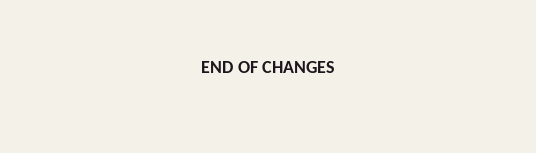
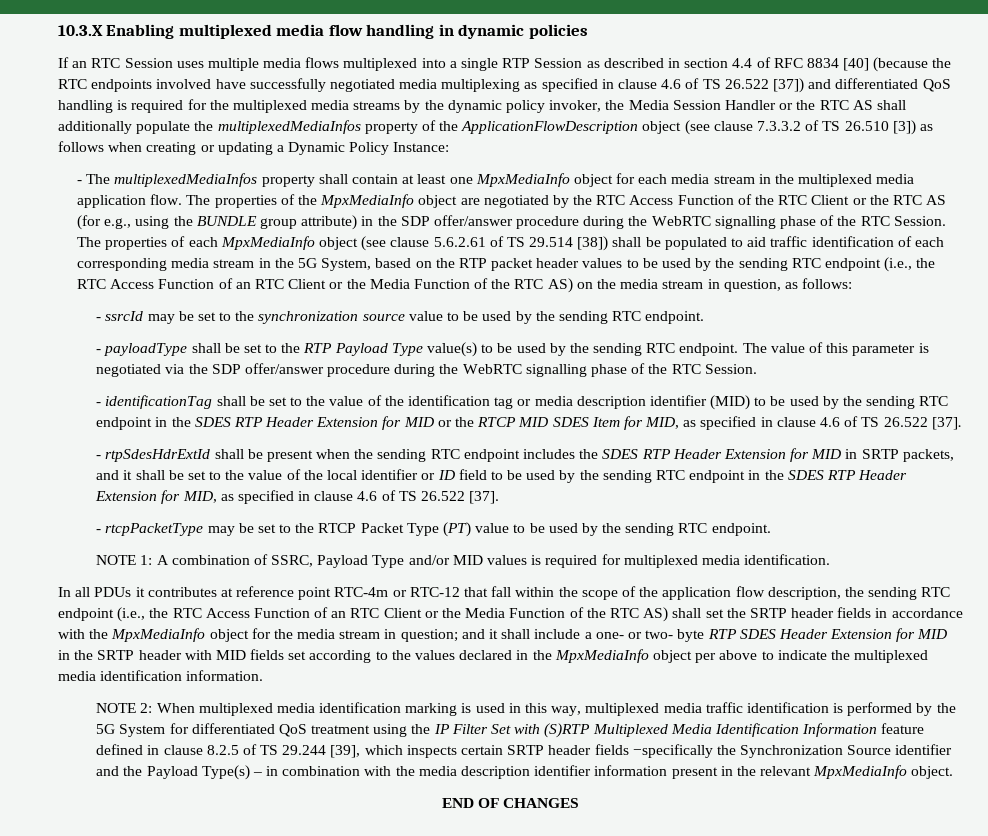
(200, 67) none -> [58,24,588,39] [58,57,952,72] [58,78,951,93] [58,99,906,113] [58,120,933,135] [58,141,450,155] [77,173,915,187] [77,194,947,208] [77,215,946,230] [77,236,944,251] [77,257,936,272] [77,278,853,293] [96,311,705,324] [96,342,929,357] [96,363,757,377] [96,395,949,410] [96,416,962,430] [96,448,954,462] [96,469,908,483] [95,490,500,504] [96,522,771,537] [96,554,831,568] [58,586,951,600] [58,607,963,622] [58,628,948,642] [58,649,929,663] [58,670,264,681] [96,702,956,716] [96,723,925,738] [96,744,953,758] [96,765,954,780] 10.3.X Enabling multiplexed media flow handling in dynamic policies // If an RTC Session uses multiple media flows multiplexed into a single RTP Session as described in section 4.4 of RFC 8834 [40] (because the RTC endpoints involved have successfully negotiated media multiplexing as specified in clause 4.6 of TS 26.522 [37]) and differentiated QoS handling is required for the multiplexed media streams by the dynamic policy invoker, the Media Session Handler or the RTC AS shall additionally populate the multiplexedMediaInfos property of the ApplicationFlowDescription object (see clause 7.3.3.2 of TS 26.510 [3]) as follows when creating or updating a Dynamic Policy Instance: // - The multiplexedMediaInfos property shall contain at least one MpxMediaInfo object for each media stream in the multiplexed media application flow. The properties of the MpxMediaInfo object are negotiated by the RTC Access Function of the RTC Client or the RTC AS (for e.g., using the BUNDLE group attribute) in the SDP offer/answer procedure during the WebRTC signalling phase of the RTC Session. The properties of each MpxMediaInfo object (see clause 5.6.2.61 of TS 29.514 [38]) shall be populated to aid traffic identification of each corresponding media stream in the 5G System, based on the RTP packet header values to be used by the sending RTC endpoint (i.e., the RTC Access Function of an RTC Client or the Media Function of the RTC AS) on the media stream in question, as follows: // - ssrcId may be set to the synchronization source value to be used by the sending RTC endpoint. // - payloadType shall be set to the RTP Payload Type value(s) to be used by the sending RTC endpoint. The value of this parameter is negotiated via the SDP offer/answer procedure during the WebRTC signalling phase of the RTC Session. // - identificationTag shall be set to the value of the identification tag or media description identifier (MID) to be used by the sending RTC endpoint in the SDES RTP Header Extension for MID or the RTCP MID SDES Item for MID, as specified in clause 4.6 of TS 26.522 [37]. // - rtpSdesHdrExtId shall be present when the sending RTC endpoint includes the SDES RTP Header Extension for MID in SRTP packets, and it shall be set to the value of the local identifier or ID field to be used by the sending RTC endpoint in the SDES RTP Header Extension for MID, as specified in clause 4.6 of TS 26.522 [37]. // - rtcpPacketType may be set to the RTCP Packet Type (PT) value to be used by the sending RTC endpoint. // NOTE 1: A combination of SSRC, Payload Type and/or MID values is required for multiplexed media identification. // In all PDUs it contributes at reference point RTC-4m or RTC-12 that fall within the scope of the application flow description, the sending RTC endpoint (i.e., the RTC Access Function of an RTC Client or the Media Function of the RTC AS) shall set the SRTP header fields in accordance with the MpxMediaInfo object for the media stream in question; and it shall include a one- or two- byte RTP SDES Header Extension for MID in the SRTP header with MID fields set according to the values declared in the MpxMediaInfo object per above to indicate the multiplexed media identification information. // NOTE 2: When multiplexed media identification marking is used in this way, multiplexed media traffic identification is performed by the 5G System for differentiated QoS treatment using the IP Filter Set with (S)RTP Multiplexed Media Identification Information feature defined in clause 8.2.5 of TS 29.244 [39], which inspects certain SRTP header fields −specifically the Synchronization Source identifier and the Payload Type(s) – in combination with the media description identifier information present in the relevant MpxMediaInfo object. //

